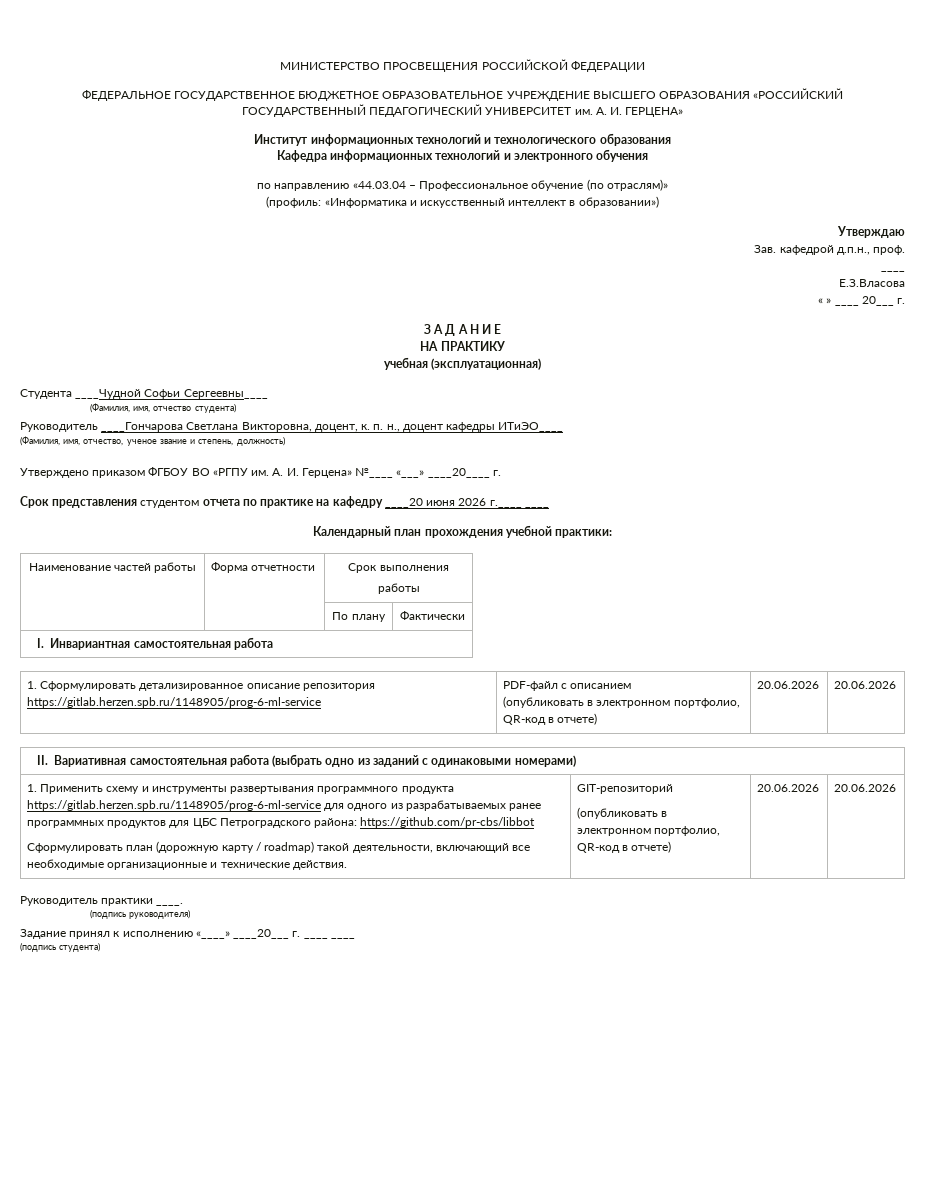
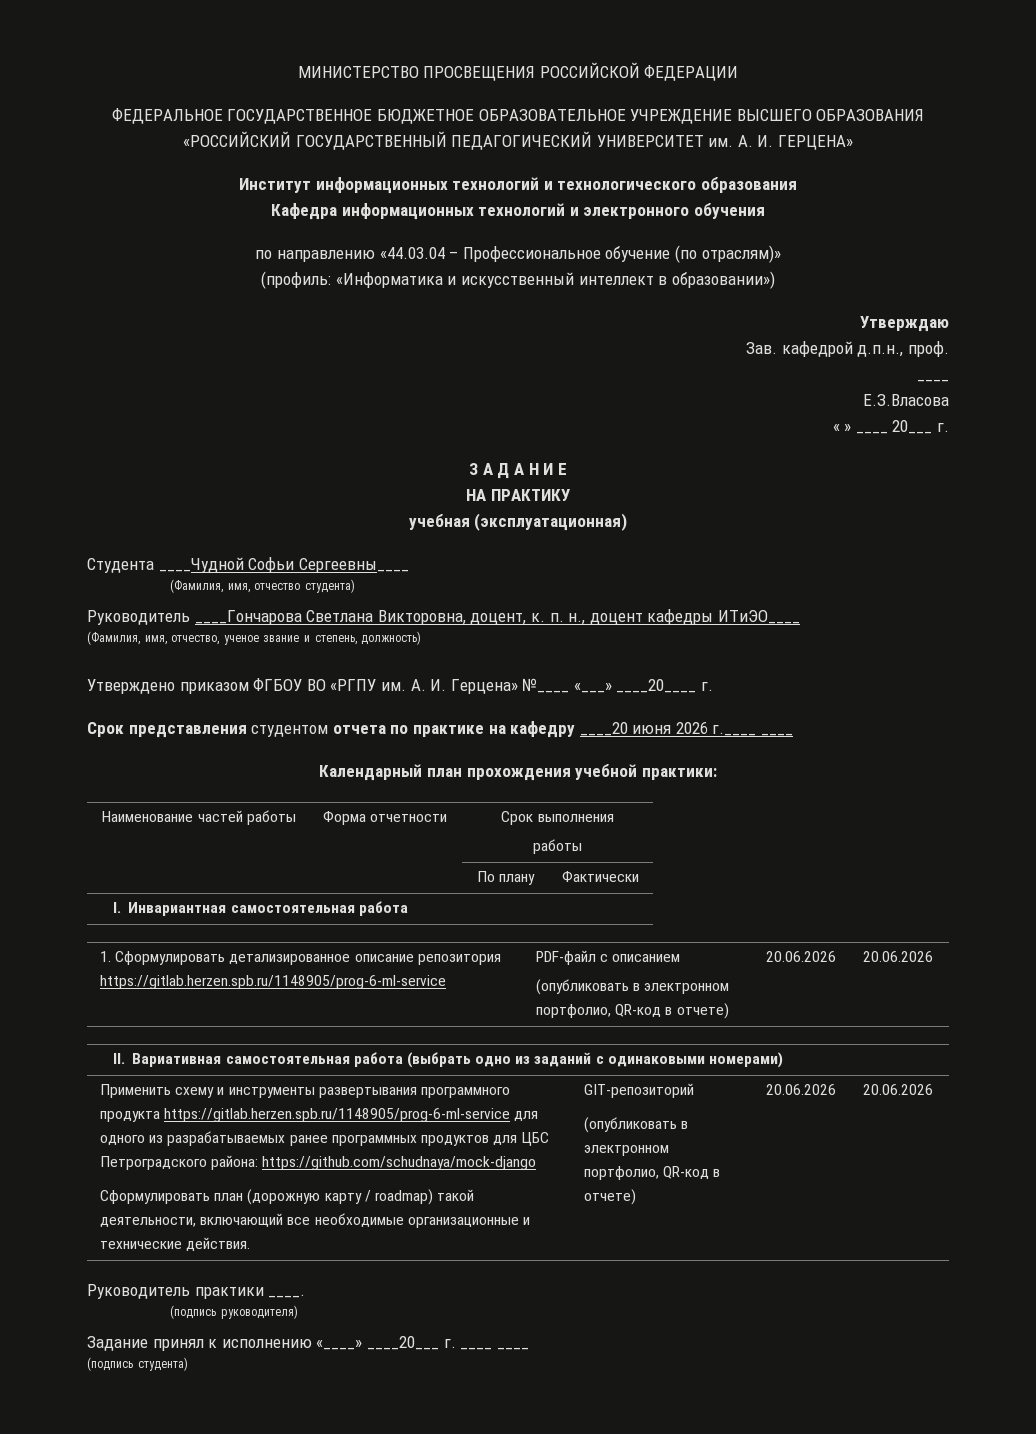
[26,784,37,792] 1. -> (783, 1060) none
[360,817,536,828] https://github.com/pr-cbs/libbot -> [262,1156,537,1170] https://github.com/schudnaya/mock-django

